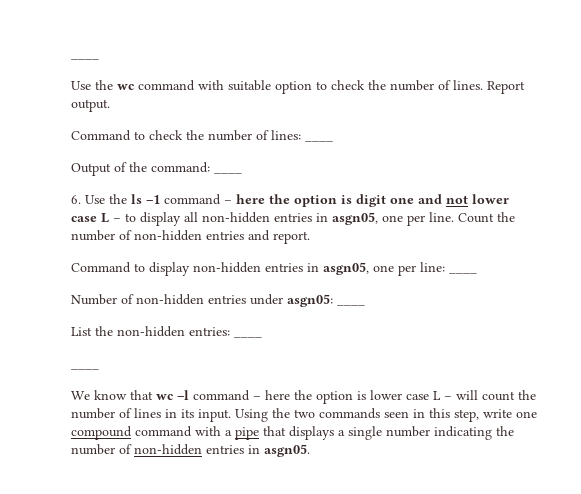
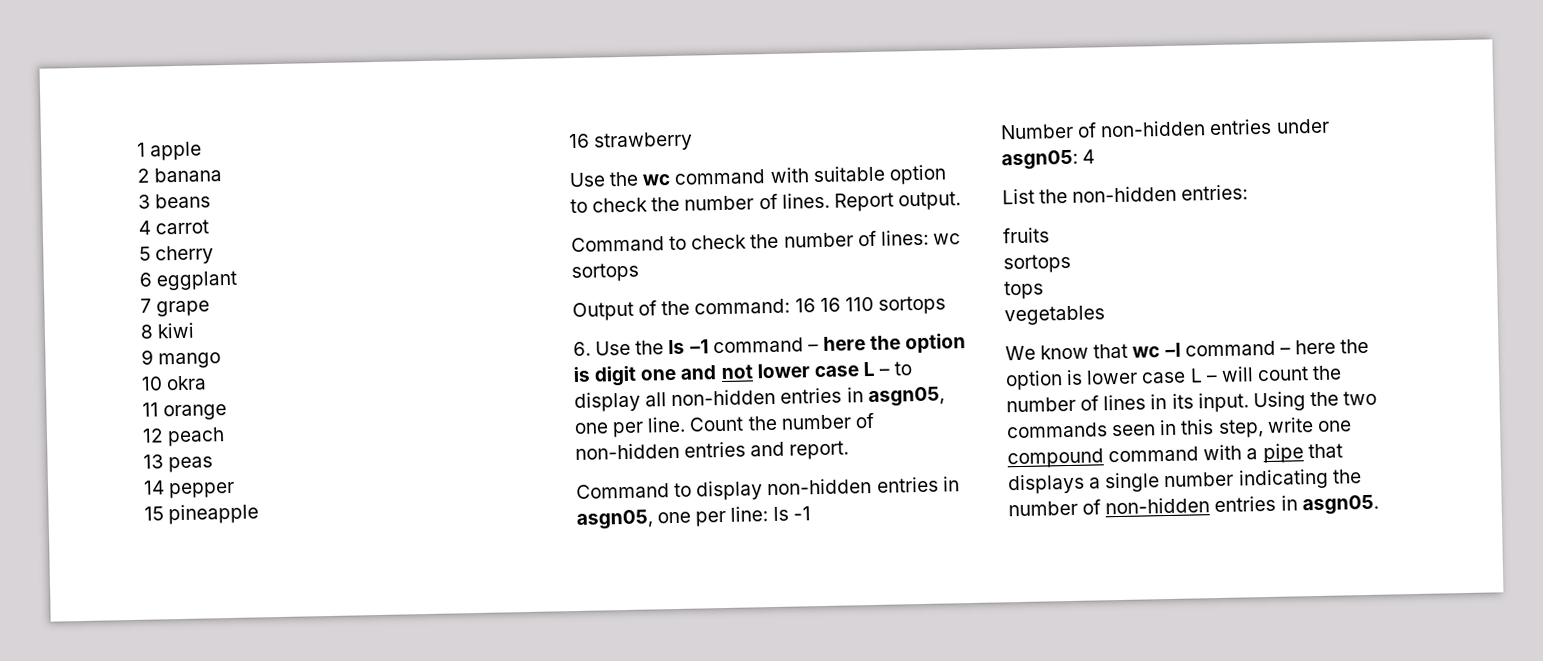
[71,58,99,60] ____ -> [137,141,203,161] [137,167,223,183] [138,193,212,209] [138,219,210,235] [139,245,215,265] [139,270,239,291] [140,298,211,317] [140,322,196,339] [141,349,222,369] [141,375,208,391] [142,402,228,421] [142,427,226,447] [143,454,214,473] [143,480,236,499] [144,503,260,525] [568,131,694,152] 1 apple // 2 banana // 3 beans // 4 carrot // 5 cherry // 6 eggplant // 7 grape // 8 kiwi // 9 mango // 10 okra // 11 orange // 12 peach // 13 peas // 14 pepper // 15 pineapple // 16 strawberry
[305,140,333,142] ____ -> [932,233,961,245] [571,262,639,283] wc sortops
[214,172,242,174] ____ -> [794,295,946,315] 16 16 110 sortops
[449,272,477,274] ____ -> [772,506,811,522] ls -1
[337,304,365,306] ____ -> [1082,149,1096,164] 4
[234,336,262,338] [71,368,99,370] ____ // ____ -> [1002,227,1050,244] [1003,253,1071,274] [1004,280,1044,300] [1004,305,1105,326] // fruits // sortops // tops // vegetables

